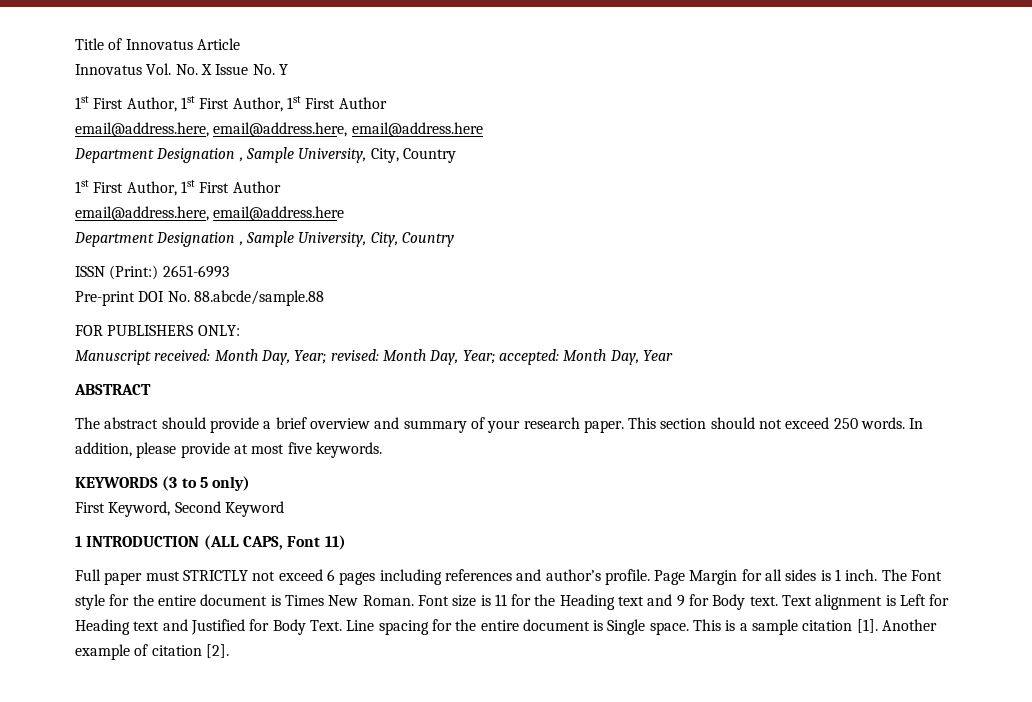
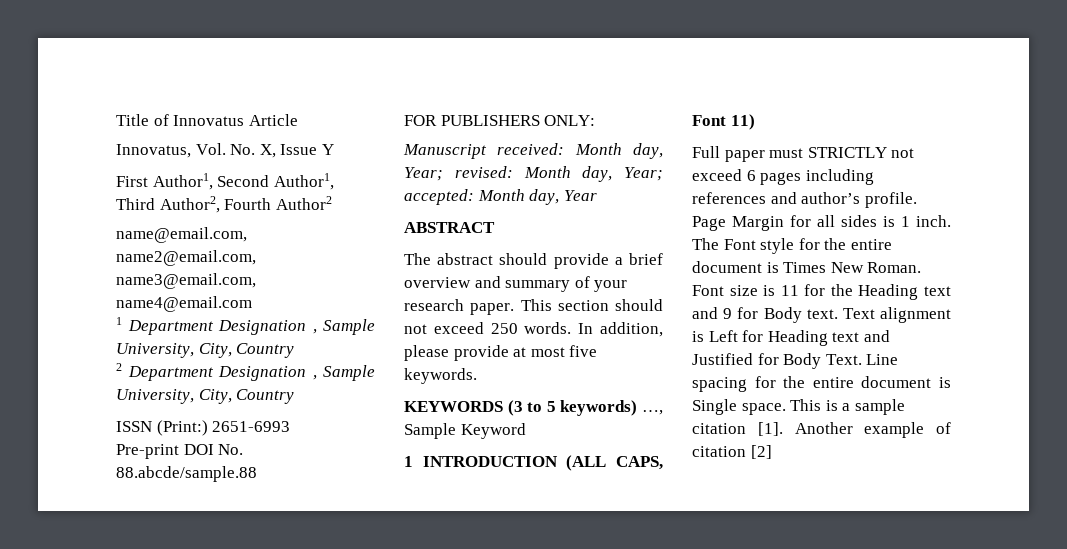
[75,64,142,75] Innovatus -> [116,144,191,158] Innovatus,
[200,64,288,75] [75,96,387,112] [75,122,483,137] [74,147,456,163] [75,180,281,196] [75,206,345,221] X Issue No. Y // 1st First Author, 1st First Author, 1st First Author // email@address.here, email@address.here, email@address.here // Department Designation , Sample University, City, Country // 1st First Author, 1st First Author // email@address.here, email@address.here // -> [259,144,334,158] [116,173,334,190] [116,196,332,213] [116,227,247,243] [116,250,256,266] [116,273,256,289] [116,296,252,312] [116,317,375,335] [116,343,295,358] [116,363,122,371] X, Issue Y // First Author1, Second Author1, Third Author2, Fourth Author2 // name@email.com, name2@email.com, name3@email.com, name4@email.com // 1 Department Designation , Sample University, City, Country // 2
[260,350,290,365] Day, -> [633,143,663,159] day,
[429,350,459,365] Day, -> [582,166,613,182] day,
[609,350,639,365] Day, -> [529,189,560,205] day,
[212,476,251,491] [75,501,221,517] only) // First Keyword, Second -> [560,400,663,416] [404,423,456,439] keywords) …, Sample
[205,644,229,658] [2]. -> [750,445,772,459] [2]

